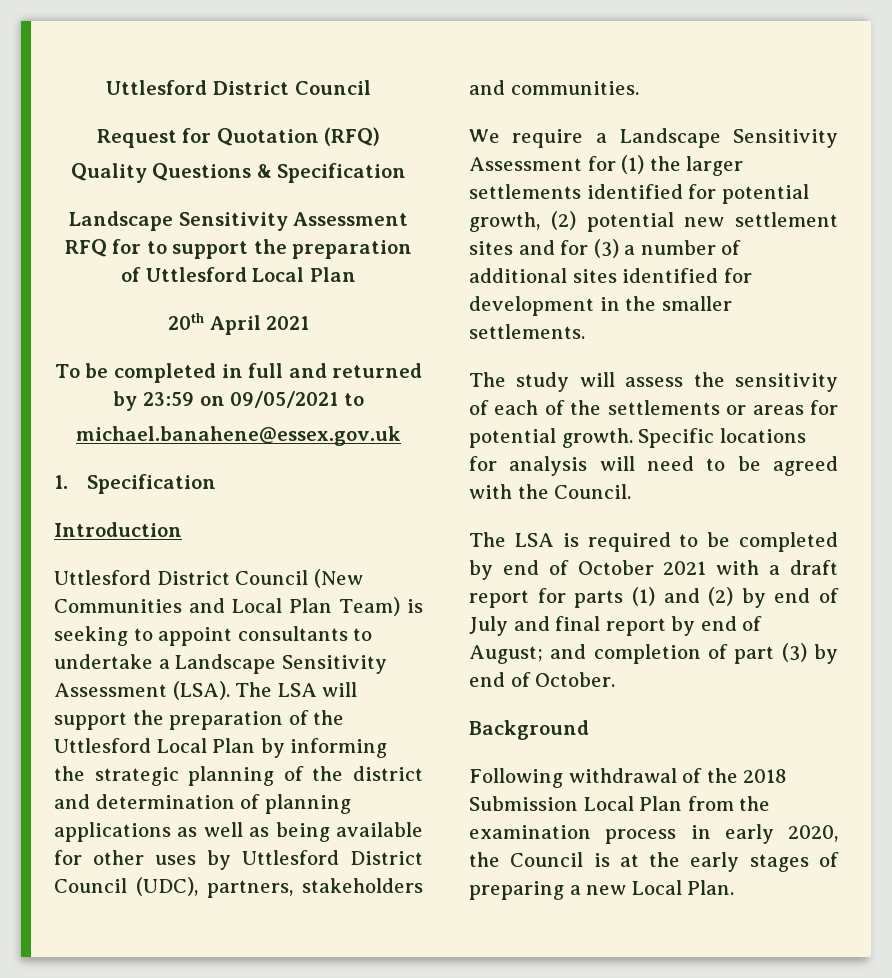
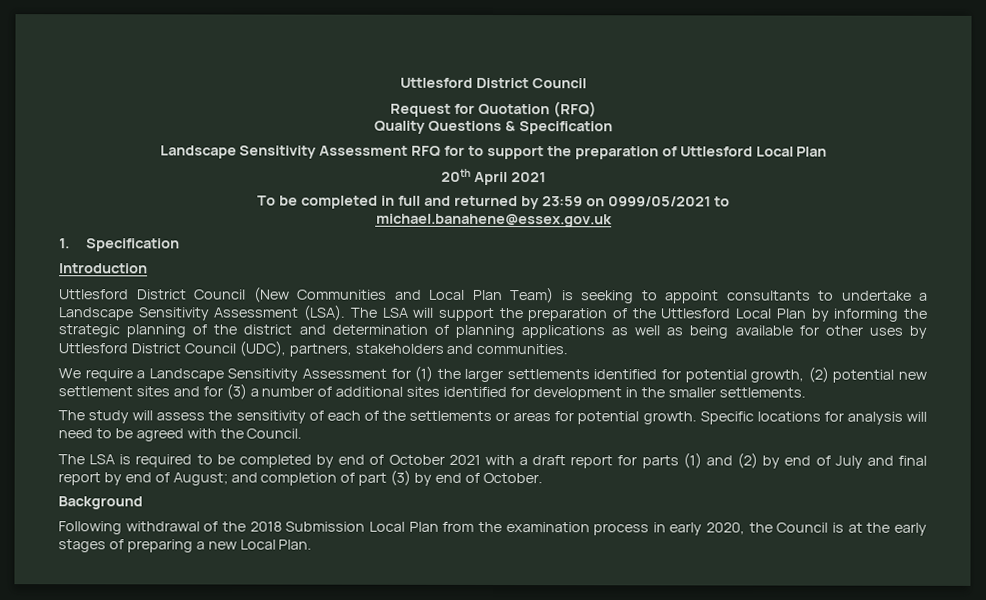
[230,391,339,408] 09/05/2021 -> [607,196,711,207] 0999/05/2021

